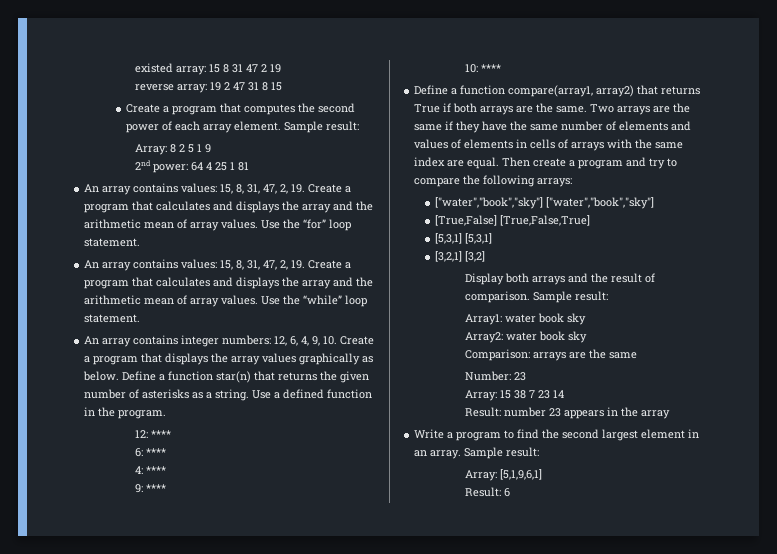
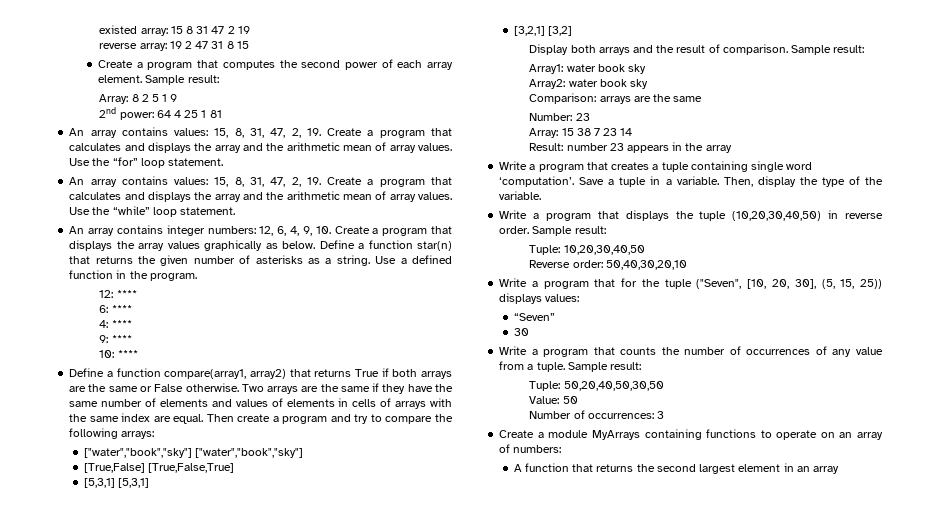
[556,106,588,113] same. -> [108,383,239,392] same or False otherwise.
[504,429,540,439] to find -> [586,161,813,172] [499,176,883,187] [499,191,542,200] [499,210,883,221] [499,226,606,236] [529,245,645,255] [529,260,687,270] [499,278,882,289] [499,293,580,304] [513,313,555,321] [513,328,529,336] [499,346,883,357] [499,361,642,372] [529,381,664,391] [529,396,578,404] [529,410,664,419] [499,429,883,440] [499,444,562,453] [513,463,634,472] that creates a tuple containing single word ‘computation’. Save a tuple in a variable. Then, display the type of the variable. // Write a program that displays the tuple (10,20,30,40,50) in reverse order. Sample result: // Tuple: 10,20,30,40,50 // Reverse order: 50,40,30,20,10 // Write a program that for the tuple ("Seven", [10, 20, 30], (5, 15, 25)) displays values: // “Seven” // 30 // Write a program that counts the number of occurrences of any value from a tuple. Sample result: // Tuple: 50,20,40,50,30,50 // Value: 50 // Number of occurrences: 3 // Create a module MyArrays containing functions to operate on an array of numbers: // A function that returns
[430,447,540,459] [464,469,542,481] [464,487,510,497] array. Sample result: // Array: [5,1,9,6,1] // Result: 6 -> [813,466,840,474] array

